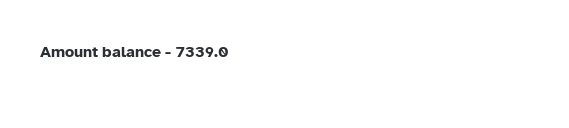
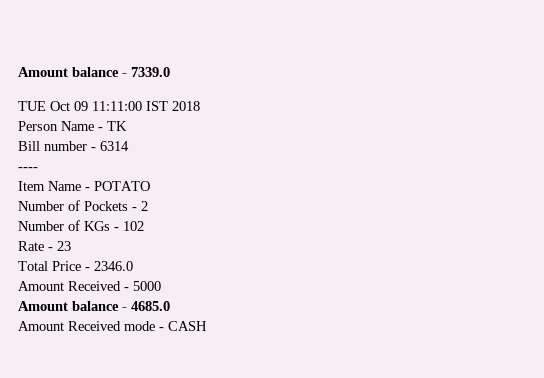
(228, 52) none -> [18,101,200,111] [18,121,127,131] [18,141,129,151] [18,167,38,171] [18,181,150,191] [18,200,148,211] [18,220,144,231] [18,241,71,251] [18,261,133,271] [18,281,161,291] [18,301,170,311] [18,321,207,331] // TUE Oct 09 11:11:00 IST 2018 // Person Name - TK // Bill number - 6314 // ---- // Item Name - POTATO // Number of Pockets - 2 // Number of KGs - 102 // Rate - 23 // Total Price - 2346.0 // Amount Received - 5000 // Amount balance - 4685.0 // Amount Received mode - CASH

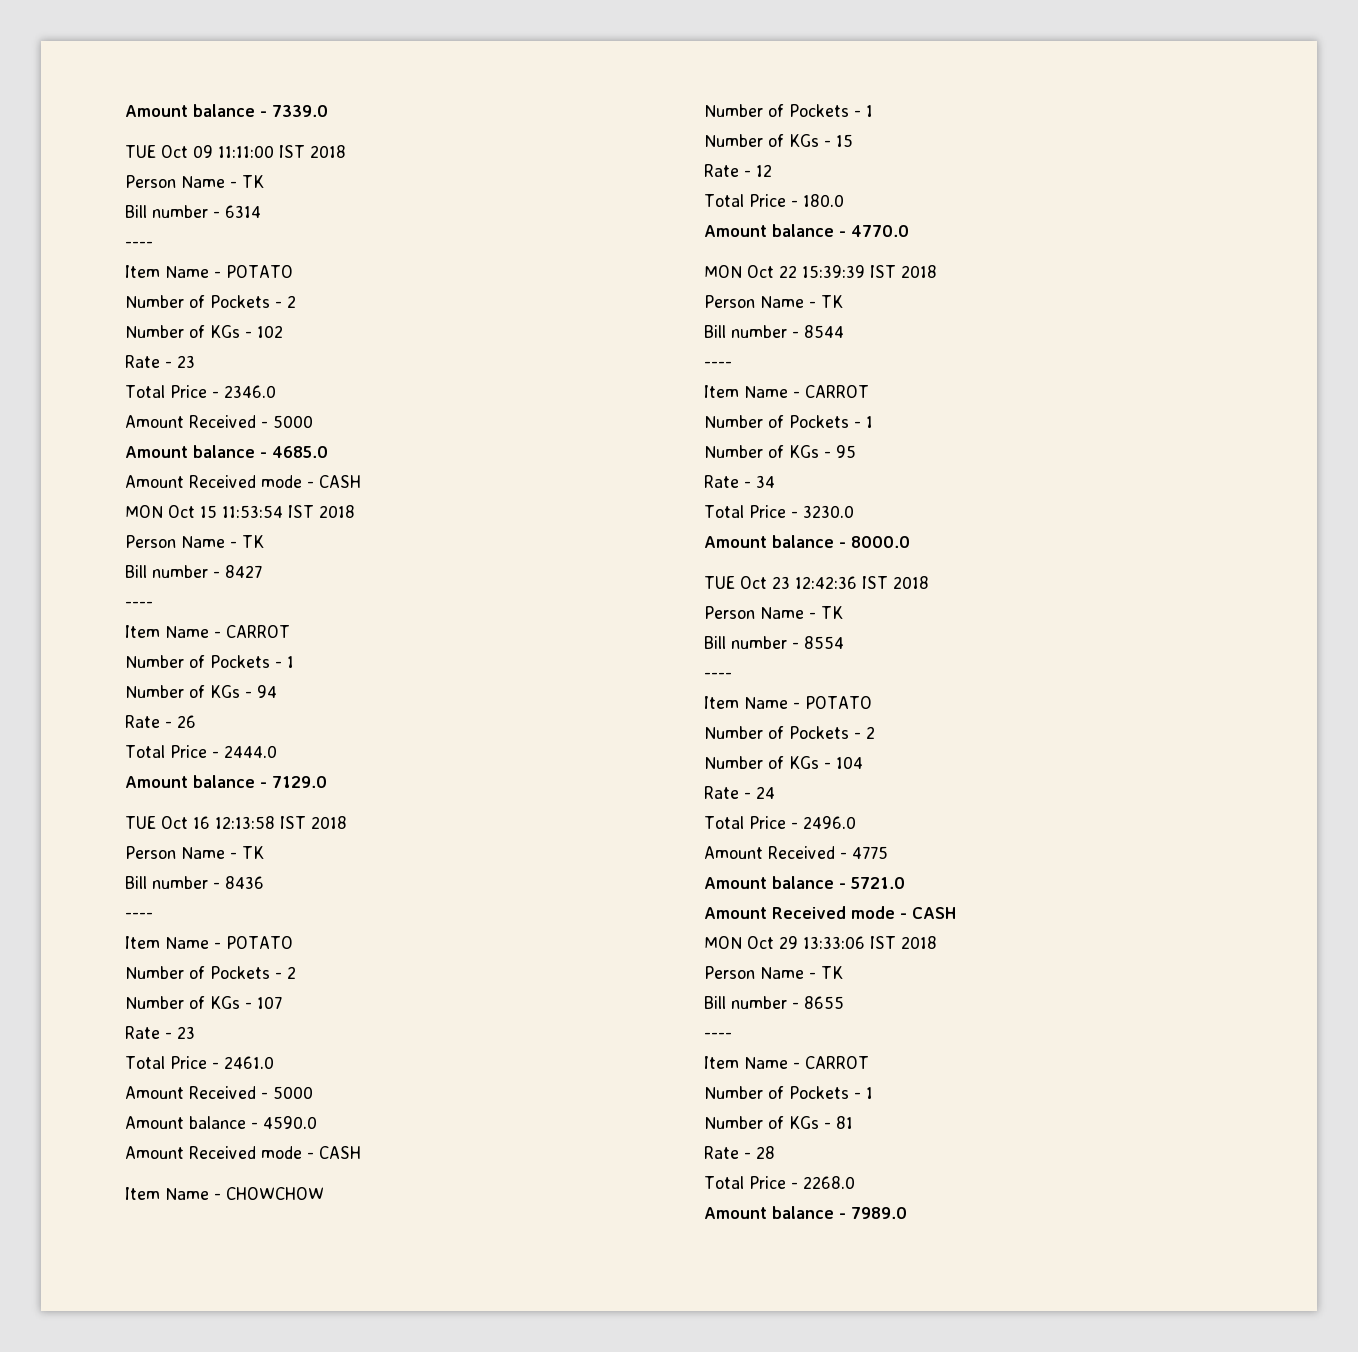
(207, 326) none -> [125,505,355,518] [125,535,264,548] [125,565,262,578] [125,601,153,608] [125,625,290,638] [125,655,294,668] [125,685,277,698] [125,715,196,728] [125,745,277,758] [125,775,327,788] [125,816,347,829] [125,846,264,859] [125,876,264,889] [125,912,153,919] [125,936,293,949] [125,966,296,979] [125,996,282,1009] [125,1026,195,1039] [125,1056,274,1069] [125,1086,313,1099] [125,1116,317,1129] [125,1146,361,1159] [125,1187,324,1200] [704,104,873,117] [704,134,853,147] [704,164,772,177] [704,194,844,207] [704,224,909,237] [704,265,937,278] [704,295,843,308] [704,325,844,338] [704,361,732,368] [704,385,869,398] [704,415,873,428] [704,445,856,458] [704,475,775,488] [704,505,854,518] [704,535,910,548] [704,576,929,589] [704,606,843,619] [704,636,844,649] [704,672,732,679] [704,696,872,709] [704,726,875,739] [704,756,863,769] [704,786,775,799] [704,816,856,829] [704,846,888,859] [704,876,905,889] [704,906,956,919] [704,936,937,949] [704,966,843,979] [704,996,844,1009] [704,1032,732,1039] [704,1056,869,1069] [704,1086,873,1099] [704,1116,853,1129] [704,1146,775,1159] [704,1176,855,1189] [704,1206,907,1219] // MON Oct 15 11:53:54 IST 2018 // Person Name - TK // Bill number - 8427 // ---- // Item Name - CARROT // Number of Pockets - 1 // Number of KGs - 94 // Rate - 26 // Total Price - 2444.0 // Amount balance - 7129.0 // TUE Oct 16 12:13:58 IST 2018 // Person Name - TK // Bill number - 8436 // ---- // Item Name - POTATO // Number of Pockets - 2 // Number of KGs - 107 // Rate - 23 // Total Price - 2461.0 // Amount Received - 5000 // Amount balance - 4590.0 // Amount Received mode - CASH // Item Name - CHOWCHOW // Number of Pockets - 1 // Number of KGs - 15 // Rate - 12 // Total Price - 180.0 // Amount balance - 4770.0 // MON Oct 22 15:39:39 IST 2018 // Person Name - TK // Bill number - 8544 // ---- // Item Name - CARROT // Number of Pockets - 1 // Number of KGs - 95 // Rate - 34 // Total Price - 3230.0 // Amount balance - 8000.0 // TUE Oct 23 12:42:36 IST 2018 // Person Name - TK // Bill number - 8554 // ---- // Item Name - POTATO // Number of Pockets - 2 // Number of KGs - 104 // Rate - 24 // Total Price - 2496.0 // Amount Received - 4775 // Amount balance - 5721.0 // Amount Received mode - CASH // MON Oct 29 13:33:06 IST 2018 // Person Name - TK // Bill number - 8655 // ---- // Item Name - CARROT // Number of Pockets - 1 // Number of KGs - 81 // Rate - 28 // Total Price - 2268.0 // Amount balance - 7989.0

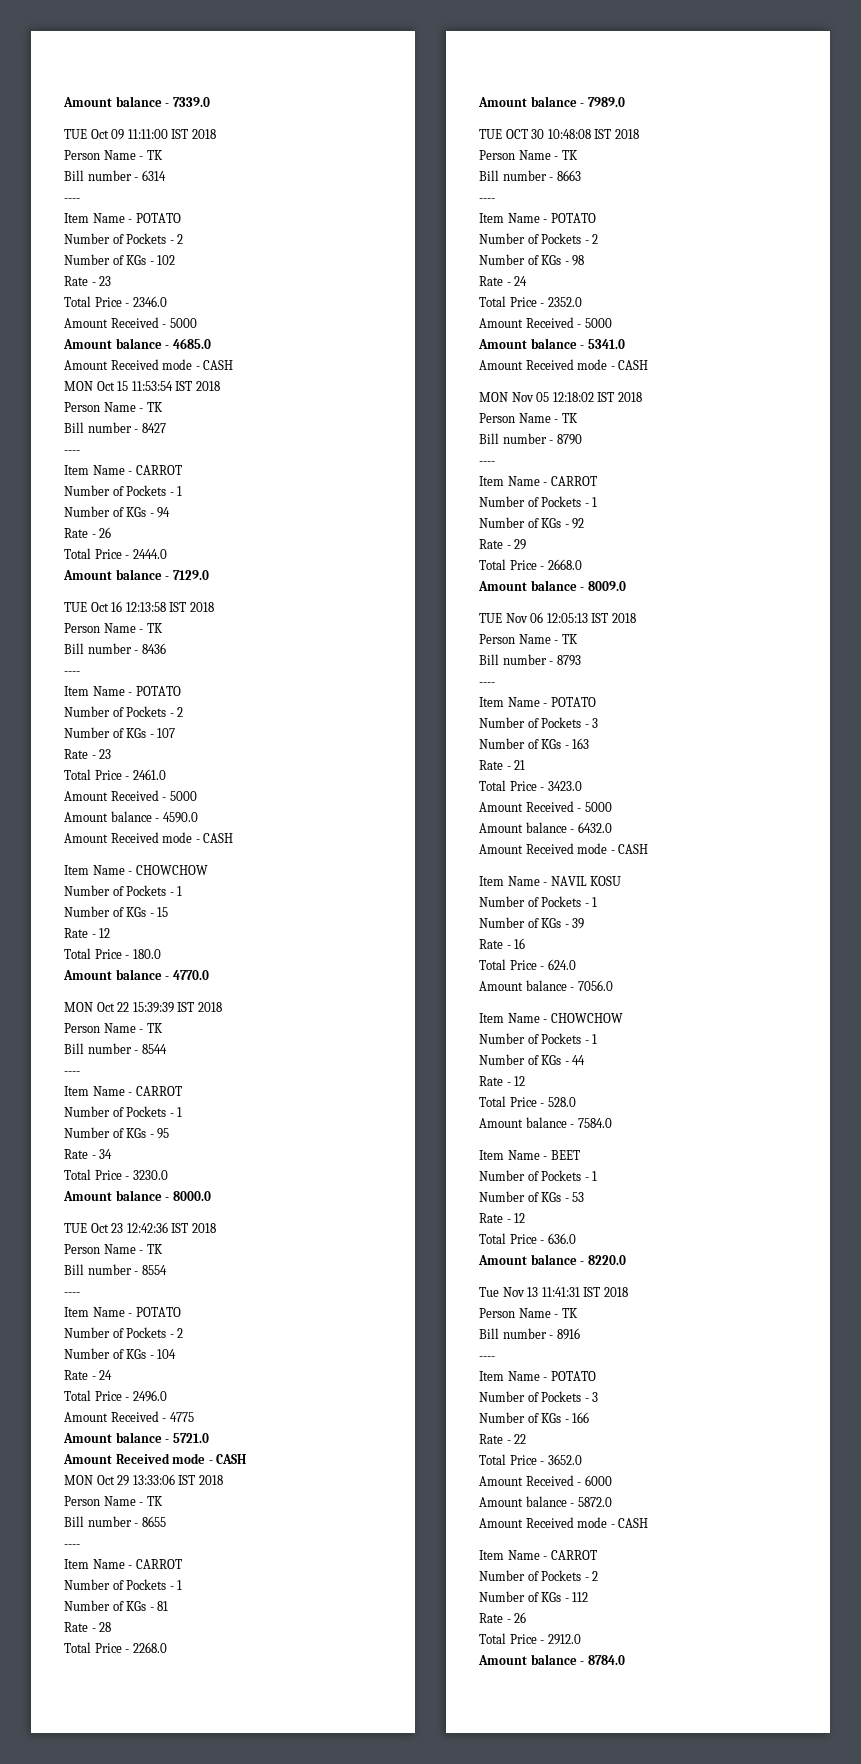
(907, 1213) none -> [479,129,639,139] [479,150,578,160] [479,170,581,181] [479,198,495,202] [479,213,596,223] [479,233,599,244] [479,254,585,266] [479,276,528,286] [479,296,582,307] [479,317,612,328] [478,338,625,349] [479,359,649,370] [479,392,642,402] [479,413,578,423] [479,433,582,445] [479,461,495,465] [479,476,597,486] [479,496,598,507] [479,517,585,529] [479,539,527,550] [479,559,582,570] [478,580,626,591] [479,612,636,623] [479,634,578,644] [479,654,581,666] [479,682,495,686] [479,697,596,707] [479,717,599,728] [479,738,590,749] [479,760,526,770] [479,780,582,791] [479,801,612,812] [479,822,612,833] [479,843,649,854] [479,876,622,886] [479,896,598,907] [479,917,585,929] [479,938,526,949] [479,959,576,970] [479,980,613,991] [479,1013,623,1023] [479,1033,598,1044] [479,1054,586,1065] [479,1076,526,1086] [479,1096,576,1107] [479,1117,612,1128] [479,1150,580,1160] [479,1170,598,1181] [479,1191,585,1202] [479,1213,526,1223] [479,1233,576,1244] [478,1254,626,1265] [479,1287,628,1297] [479,1308,578,1318] [479,1328,580,1340] [479,1356,495,1360] [479,1371,596,1381] [479,1391,599,1402] [479,1412,590,1423] [479,1434,527,1444] [479,1454,582,1465] [479,1475,612,1486] [479,1496,612,1507] [479,1517,649,1528] [479,1550,597,1560] [479,1570,599,1581] [479,1591,589,1602] [479,1612,527,1623] [479,1633,581,1645] [478,1654,625,1665] // TUE OCT 30 10:48:08 IST 2018 // Person Name - TK // Bill number - 8663 // ---- // Item Name - POTATO // Number of Pockets - 2 // Number of KGs - 98 // Rate - 24 // Total Price - 2352.0 // Amount Received - 5000 // Amount balance - 5341.0 // Amount Received mode - CASH // MON Nov 05 12:18:02 IST 2018 // Person Name - TK // Bill number - 8790 // ---- // Item Name - CARROT // Number of Pockets - 1 // Number of KGs - 92 // Rate - 29 // Total Price - 2668.0 // Amount balance - 8009.0 // TUE Nov 06 12:05:13 IST 2018 // Person Name - TK // Bill number - 8793 // ---- // Item Name - POTATO // Number of Pockets - 3 // Number of KGs - 163 // Rate - 21 // Total Price - 3423.0 // Amount Received - 5000 // Amount balance - 6432.0 // Amount Received mode - CASH // Item Name - NAVIL KOSU // Number of Pockets - 1 // Number of KGs - 39 // Rate - 16 // Total Price - 624.0 // Amount balance - 7056.0 // Item Name - CHOWCHOW // Number of Pockets - 1 // Number of KGs - 44 // Rate - 12 // Total Price - 528.0 // Amount balance - 7584.0 // Item Name - BEET // Number of Pockets - 1 // Number of KGs - 53 // Rate - 12 // Total Price - 636.0 // Amount balance - 8220.0 // Tue Nov 13 11:41:31 IST 2018 // Person Name - TK // Bill number - 8916 // ---- // Item Name - POTATO // Number of Pockets - 3 // Number of KGs - 166 // Rate - 22 // Total Price - 3652.0 // Amount Received - 6000 // Amount balance - 5872.0 // Amount Received mode - CASH // Item Name - CARROT // Number of Pockets - 2 // Number of KGs - 112 // Rate - 26 // Total Price - 2912.0 // Amount balance - 8784.0

